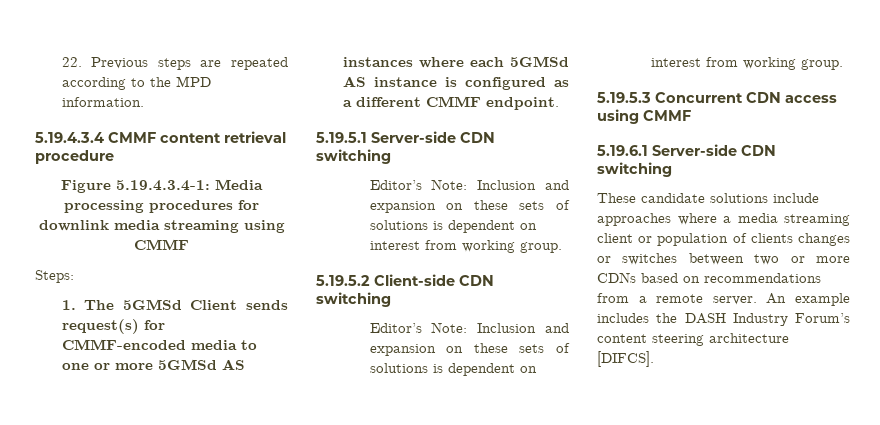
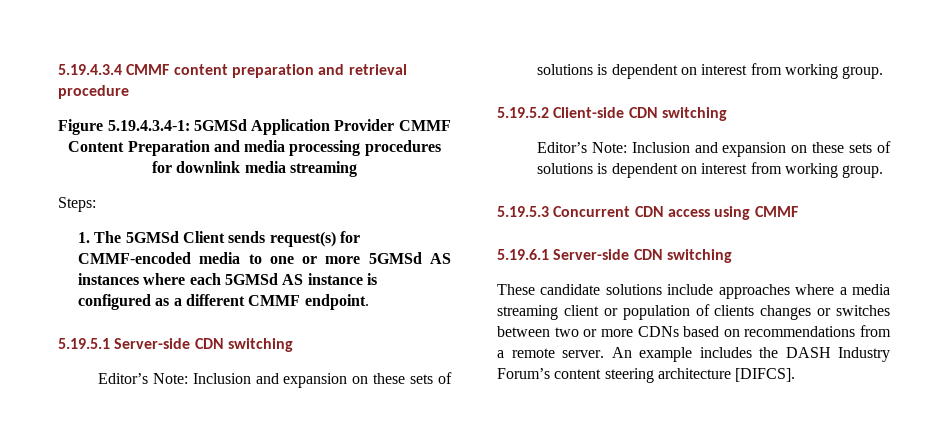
[61,57,289,70] [61,76,211,90] [61,97,144,107] 22. Previous steps are repeated according to the MPD information. // -> (58, 69) none
(221, 138) none -> [231,64,345,78] preparation and
[215,179,263,190] Media -> [193,119,451,135] [68,140,286,156] 5GMSd Application Provider CMMF Content Preparation and media
[243,220,285,233] [134,239,189,250] using CMMF -> (357, 169) none

